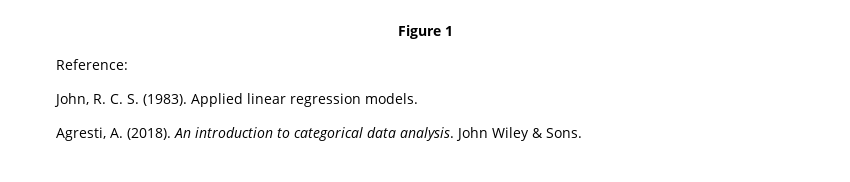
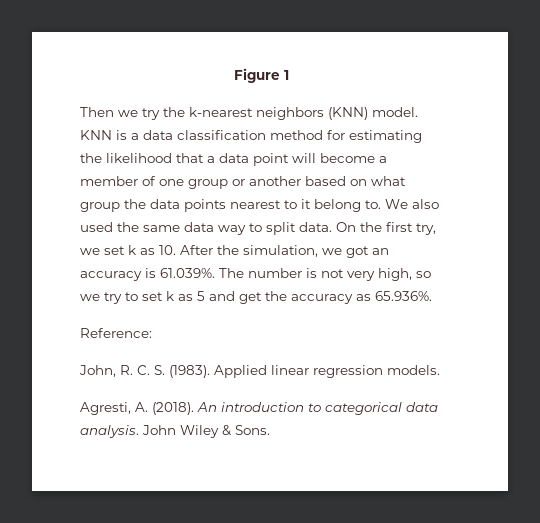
(453, 31) none -> [80,107,418,120] [80,130,422,143] [80,153,387,166] [80,176,406,189] [80,199,439,212] [80,222,436,235] [80,245,389,258] [80,268,431,281] [80,291,432,304] // Then we try the k-nearest neighbors (KNN) model. KNN is a data classification method for estimating the likelihood that a data point will become a member of one group or another based on what group the data points nearest to it belong to. We also used the same data way to split data. On the first try, we set k as 10. After the simulation, we got an accuracy is 61.039%. The number is not very high, so we try to set k as 5 and get the accuracy as 65.936%.

